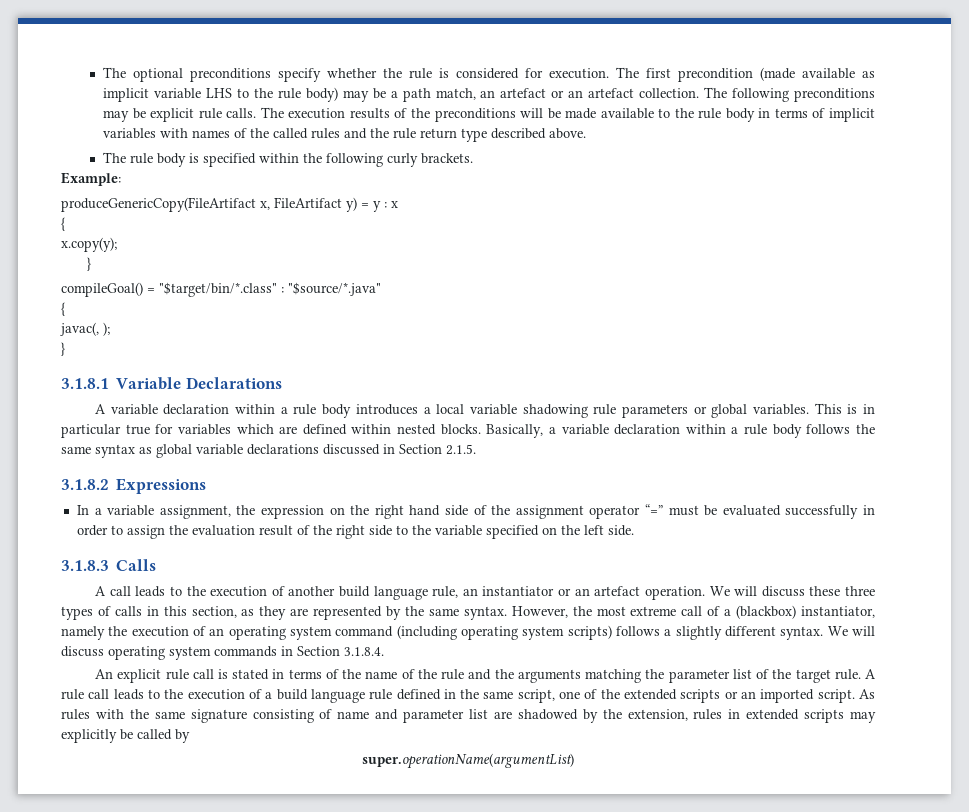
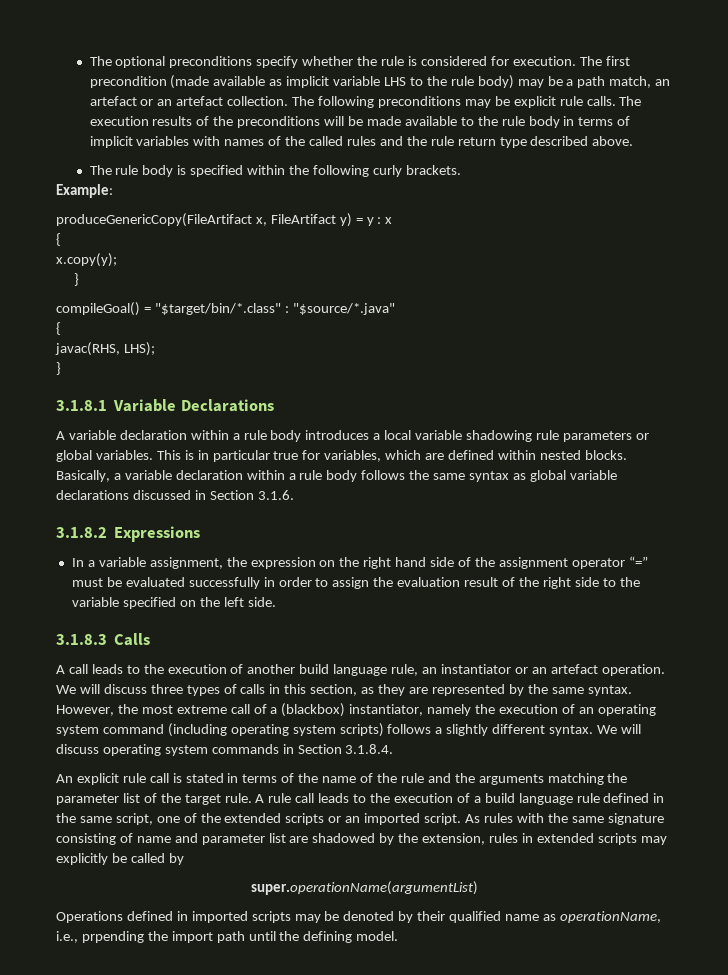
[60,322,110,336] javac(, ); -> [55,342,155,356] javac(RHS, LHS);
[177,424,231,435] variables -> [324,450,382,462] variables,
[446,444,476,455] 2.1.5. -> [257,490,294,500] 3.1.6.
[809,586,841,596] these -> (147, 689) none
(574, 761) none -> [56,911,661,923] [56,931,399,943] // Operations defined in imported scripts may be denoted by their qualified name as operationName, i.e., prpending the import path until the defining model.

